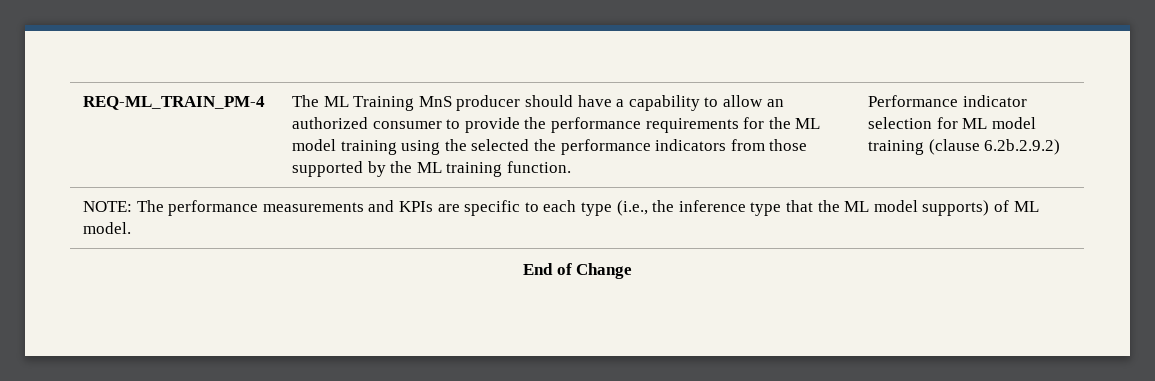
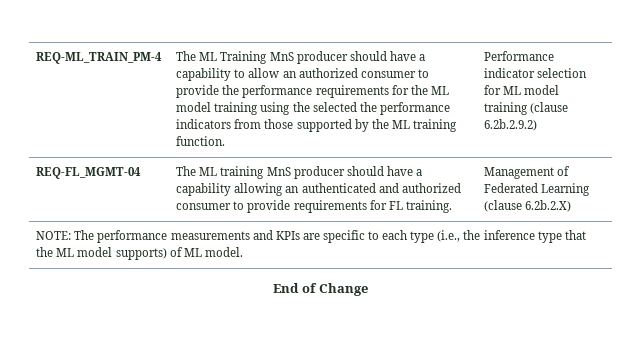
(1061, 147) none -> [36,167,142,179] [176,166,422,179] [176,183,461,196] [176,200,452,213] [484,166,571,179] [484,183,591,196] [484,200,572,212] // REQ-FL_MGMT-04 | The ML training MnS producer should have a capability allowing an authenticated and authorized consumer to provide requirements for FL training. | Management of Federated Learning (clause 6.2b.2.X)

